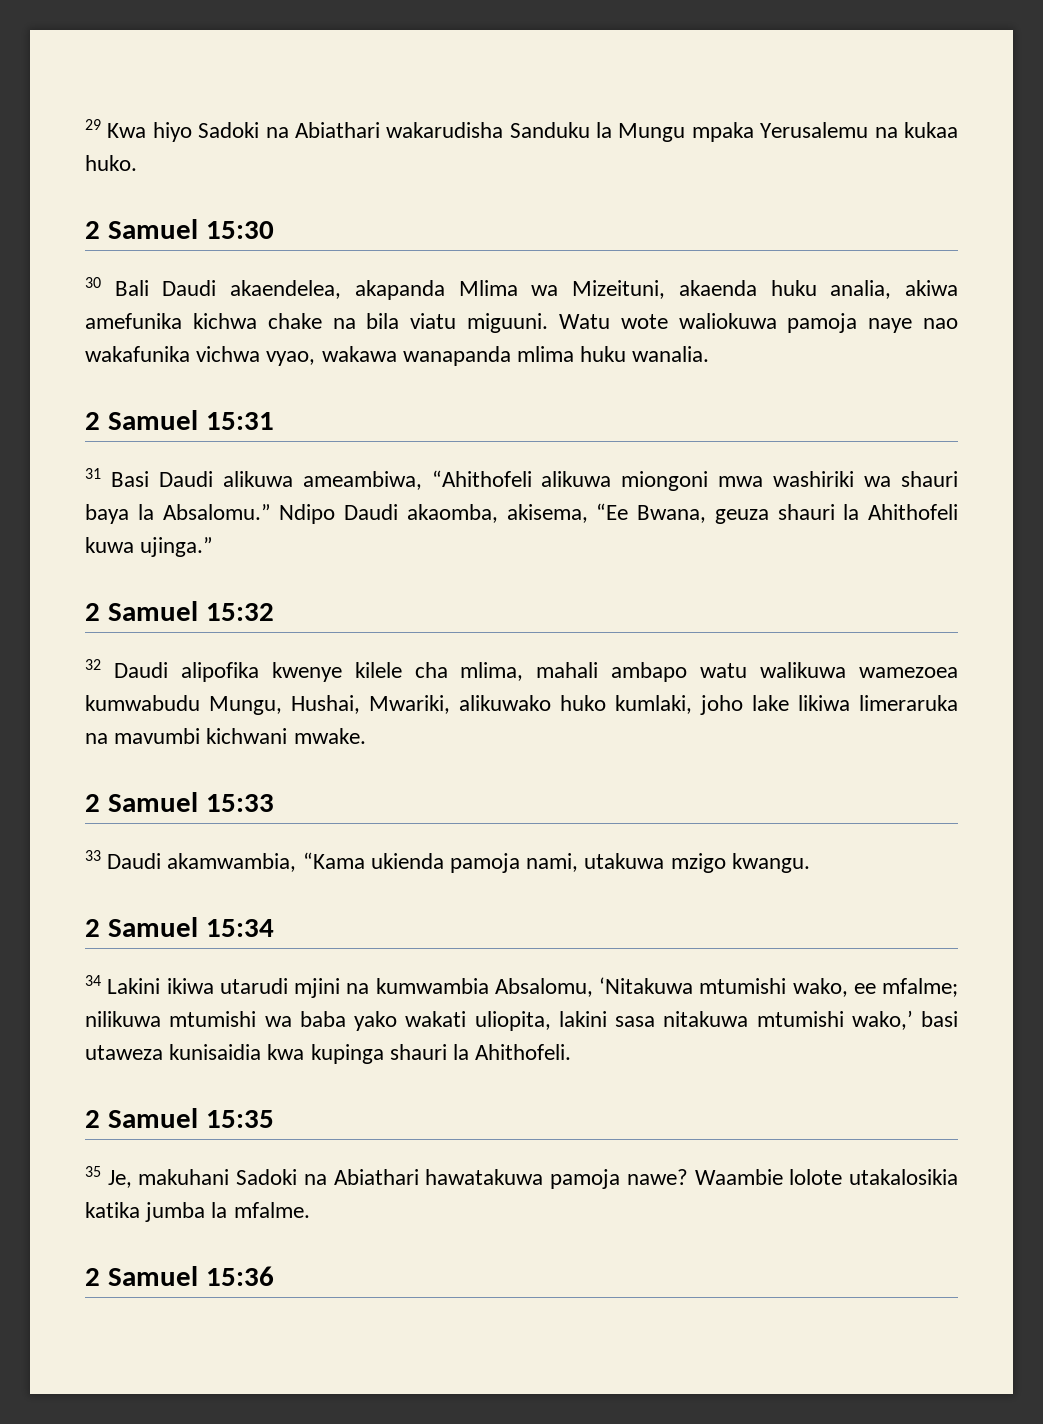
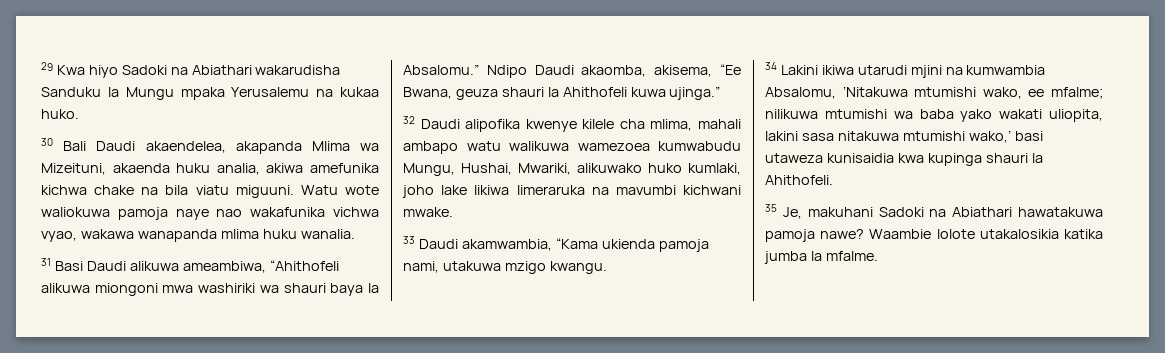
[85,219,274,239] // 2 Samuel 15:30 -> (79, 114) none
[85,410,274,430] // 2 Samuel 15:31 -> (355, 234) none
[85,601,274,621] // 2 Samuel 15:32 -> (721, 93) none
[85,792,274,812] // 2 Samuel 15:33 -> (453, 212) none
[85,917,274,937] // 2 Samuel 15:34 -> (607, 267) none
[85,1108,274,1128] // 2 Samuel 15:35 -> (833, 180) none
[85,1266,274,1286] // 2 Samuel 15:36 -> (878, 256) none

